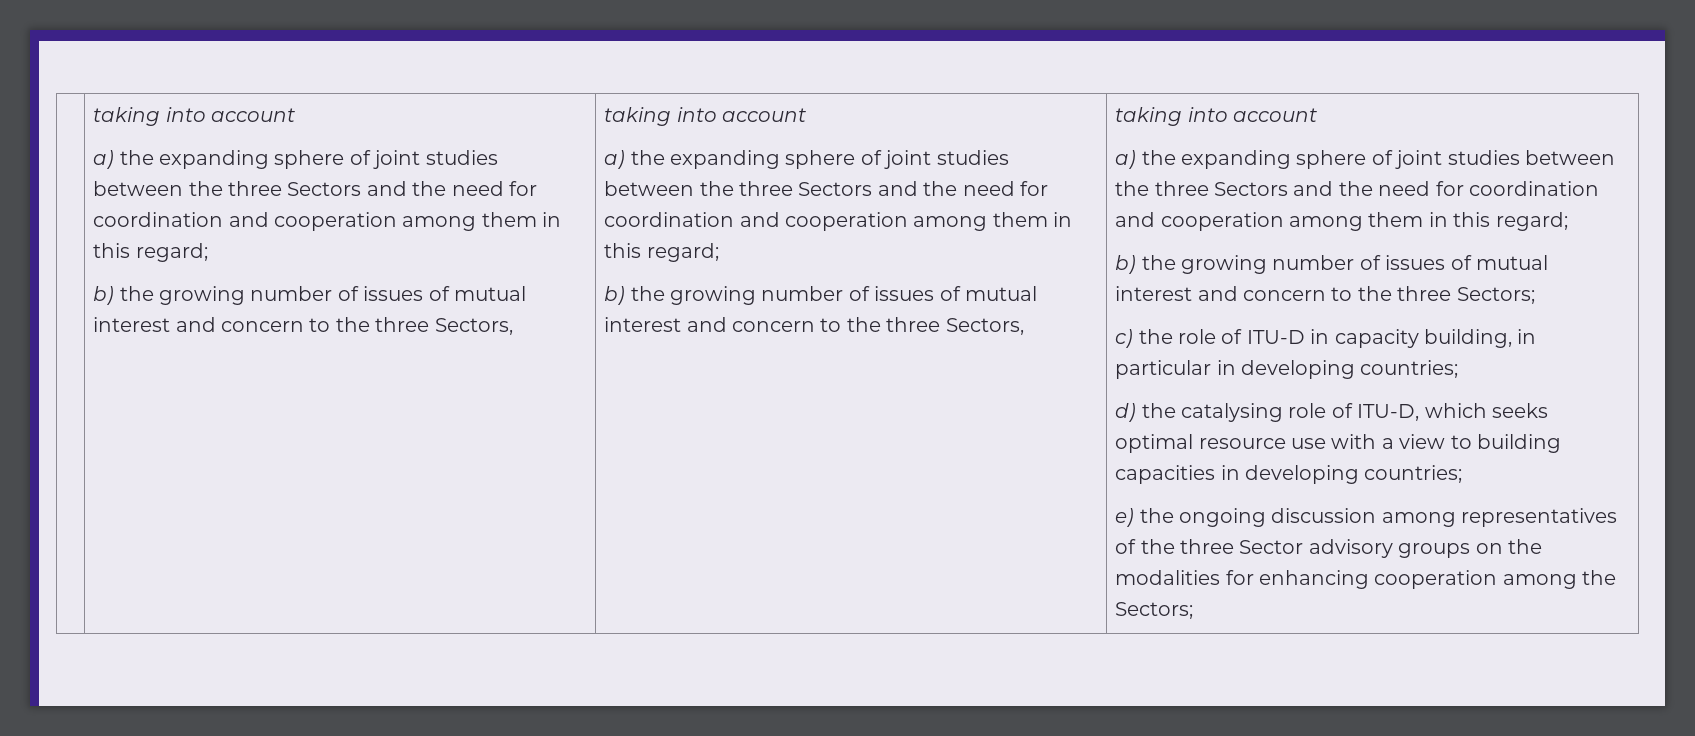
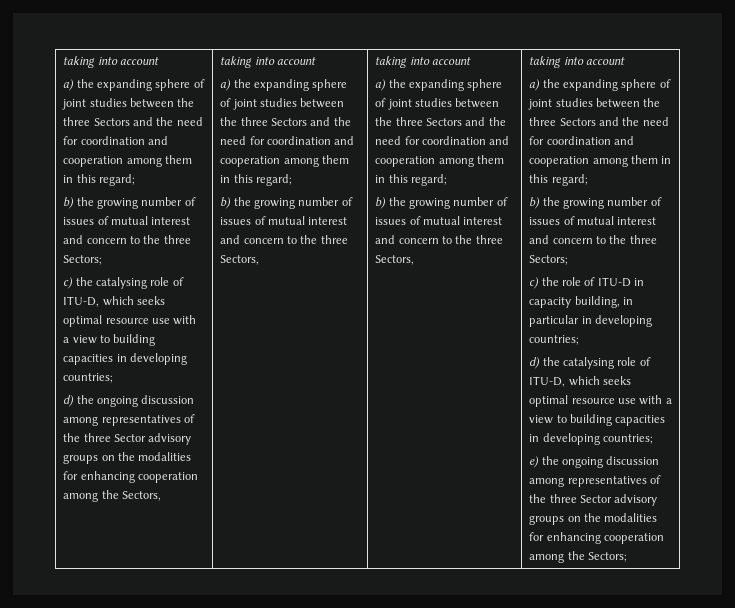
(93, 116) none -> [63,56,159,68] [63,79,205,91] [62,98,195,110] [63,117,203,126] [63,136,168,145] [63,155,192,167] [63,174,135,186] [63,197,196,209] [63,216,191,225] [63,235,191,244] [63,255,103,265] [63,277,184,289] [63,296,165,307] [63,315,197,327] [63,334,156,346] [63,353,187,365] [63,373,114,383] [63,395,195,407] [63,414,195,426] [63,433,192,445] [63,452,192,464] [63,471,198,483] [63,490,161,502] taking into account // a) the expanding sphere of joint studies between the three Sectors and the need for coordination and cooperation among them in this regard; // b) the growing number of issues of mutual interest and concern to the three Sectors; // c) the catalysing role of ITU‑D, which seeks optimal resource use with a view to building capacities in developing countries; // d) the ongoing discussion among representatives of the three Sector advisory groups on the modalities for enhancing cooperation among the Sectors,

